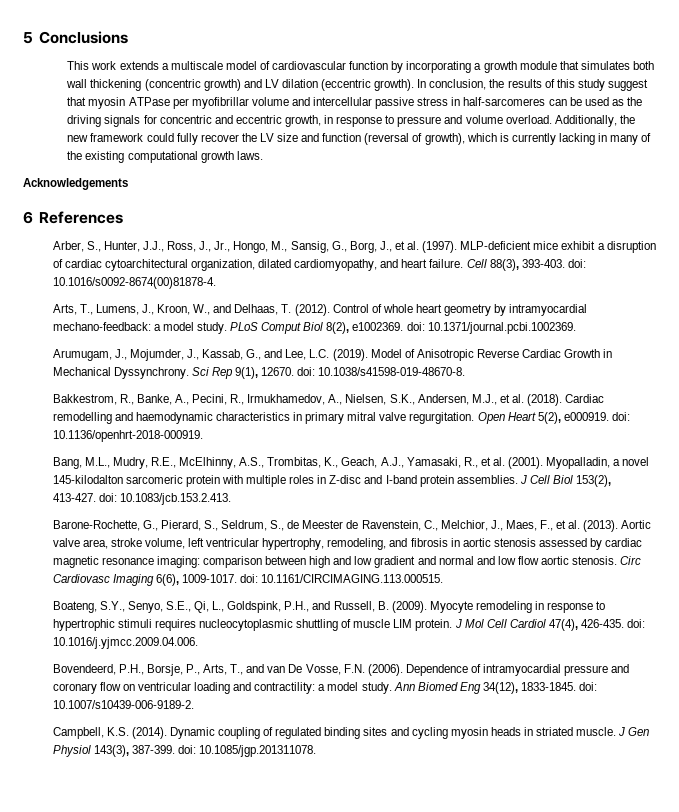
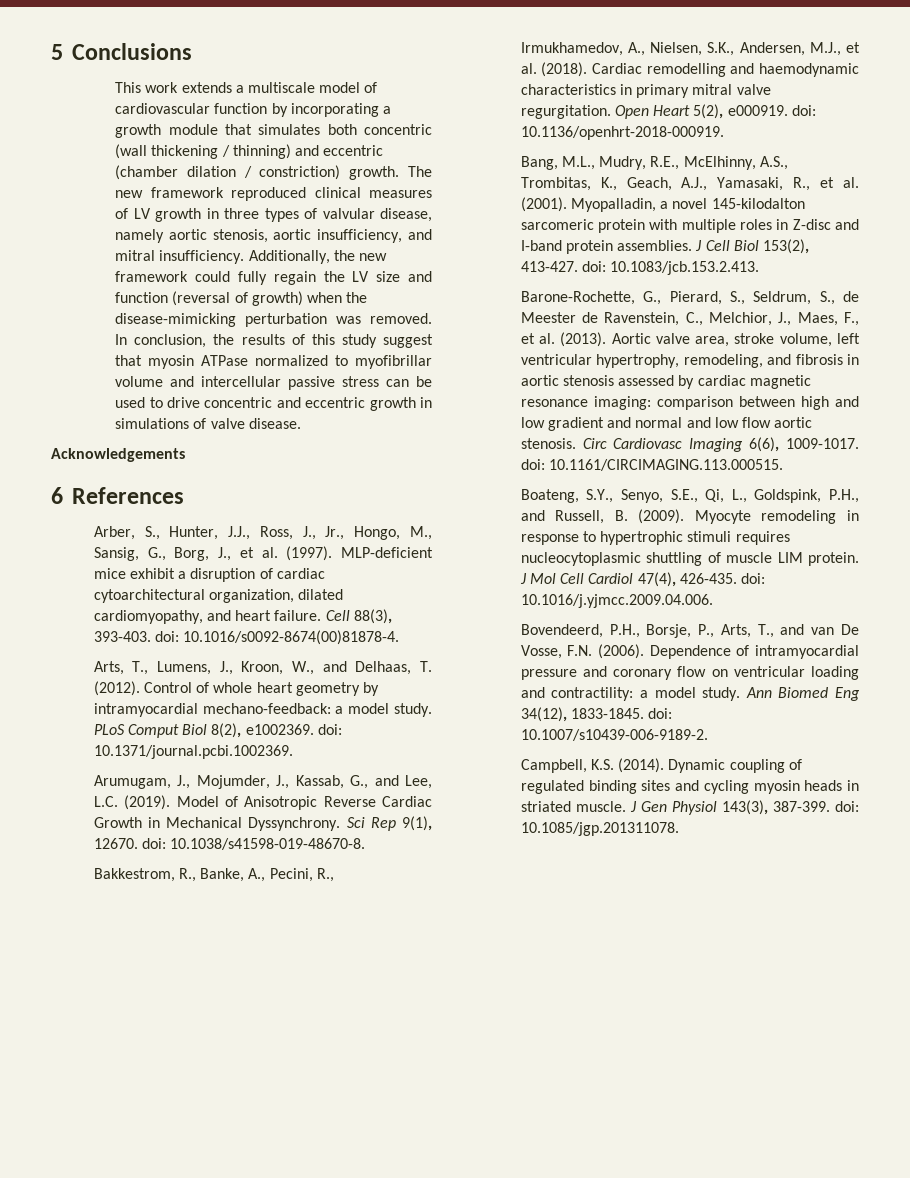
[66,79,415,91] wall thickening (concentric growth) and LV dilation (eccentric growth). -> [364,124,432,135] [115,144,384,159] [115,165,433,180] [115,187,432,201] [115,208,432,222] [115,229,433,243] [115,250,387,264] [115,271,433,285] [115,291,368,306] [115,313,432,327] concentric (wall thickening / thinning) and eccentric (chamber dilation / constriction) growth. The new framework reproduced clinical measures of LV growth in three types of valvular disease, namely aortic stenosis, aortic insufficiency, and mitral insufficiency. Additionally, the new framework could fully regain the LV size and function (reversal of growth) when the disease-mimicking perturbation was removed.
[172,98,189,109] per -> [255,355,349,366] normalized to
[451,97,546,106] in half-sarcomeres -> (380, 381) none
[611,97,643,106] [67,115,635,127] [67,133,652,145] [67,151,263,163] as the driving signals for concentric and eccentric growth, in response to pressure and volume overload. Additionally, the new framework could fully recover the LV size and function (reversal of growth), which is currently lacking in many of the existing computational growth laws. -> [149,397,432,411] [115,418,301,429] to drive concentric and eccentric growth in simulations of valve disease.

